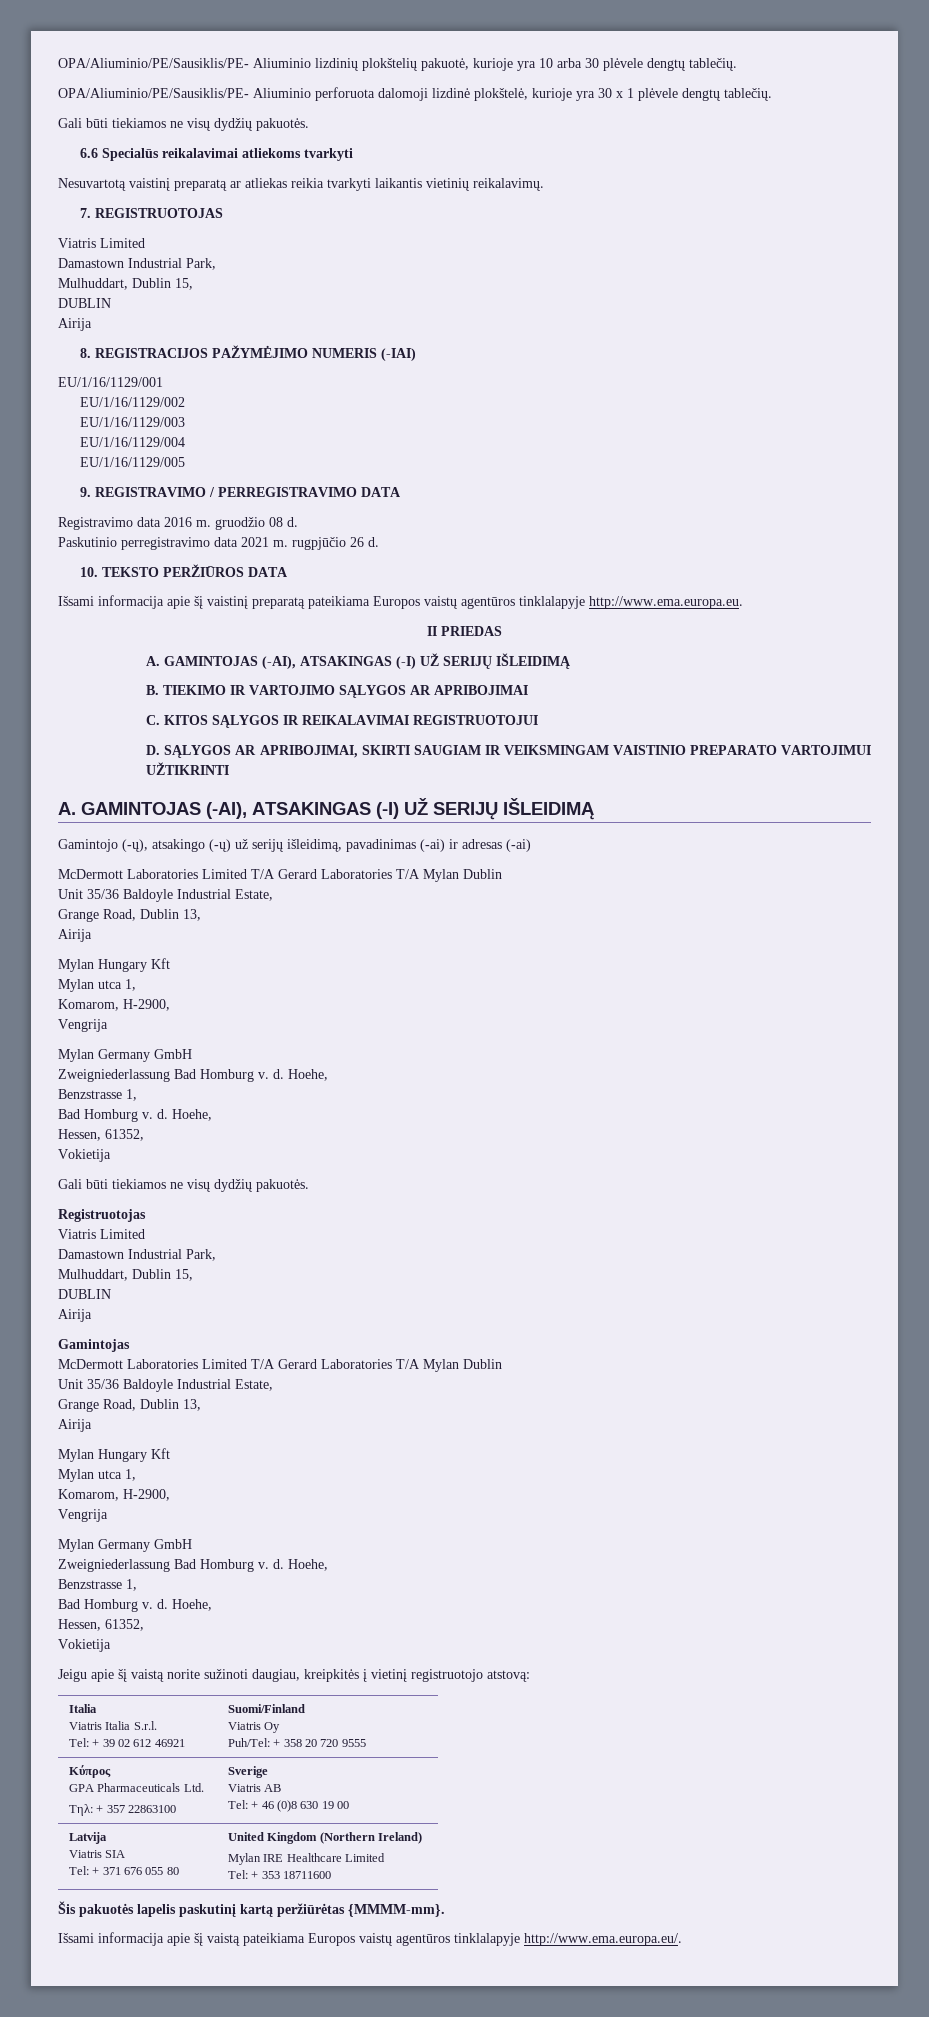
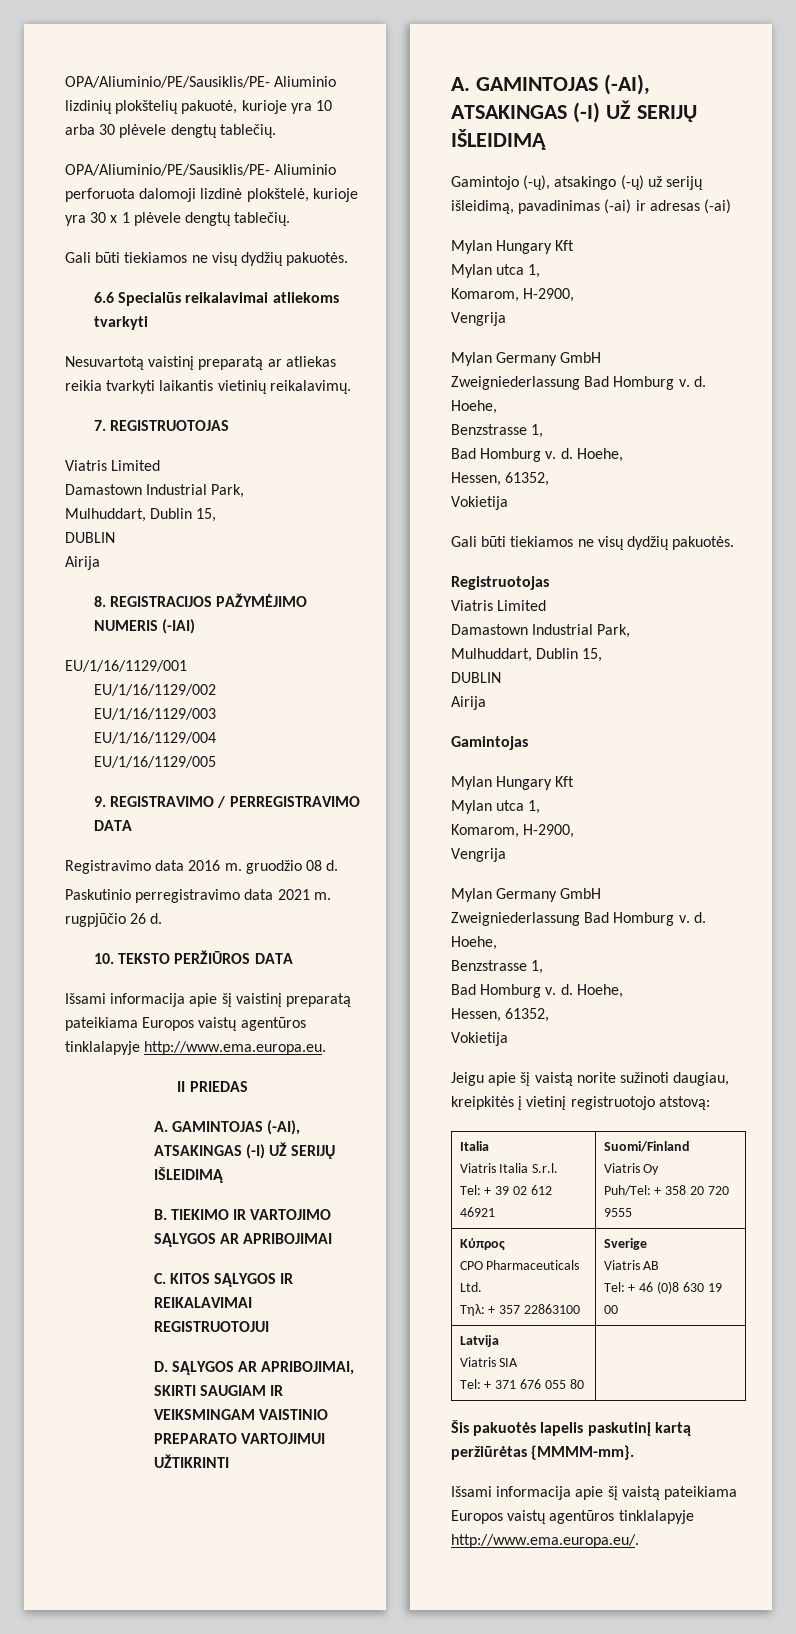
[58,869,502,882] [58,889,273,902] [58,909,201,922] [58,929,92,942] // McDermott Laboratories Limited T/A Gerard Laboratories T/A Mylan Dublin // Unit 35/36 Baldoyle Industrial Estate, // Grange Road, Dublin 13, // Airija -> (731, 206) none
[58,1359,502,1372] [58,1379,273,1392] [58,1399,201,1412] [58,1419,92,1432] // McDermott Laboratories Limited T/A Gerard Laboratories T/A Mylan Dublin // Unit 35/36 Baldoyle Industrial Estate, // Grange Road, Dublin 13, // Airija -> (528, 743) none
[68,1784,94,1792] GPA -> [459,1261,483,1270] CPO
[227,1832,423,1844] [227,1853,386,1865] [227,1870,332,1879] United Kingdom (Northern Ireland) // Mylan IRE Healthcare Limited // Tel: + 353 18711600 -> (584, 1384) none

